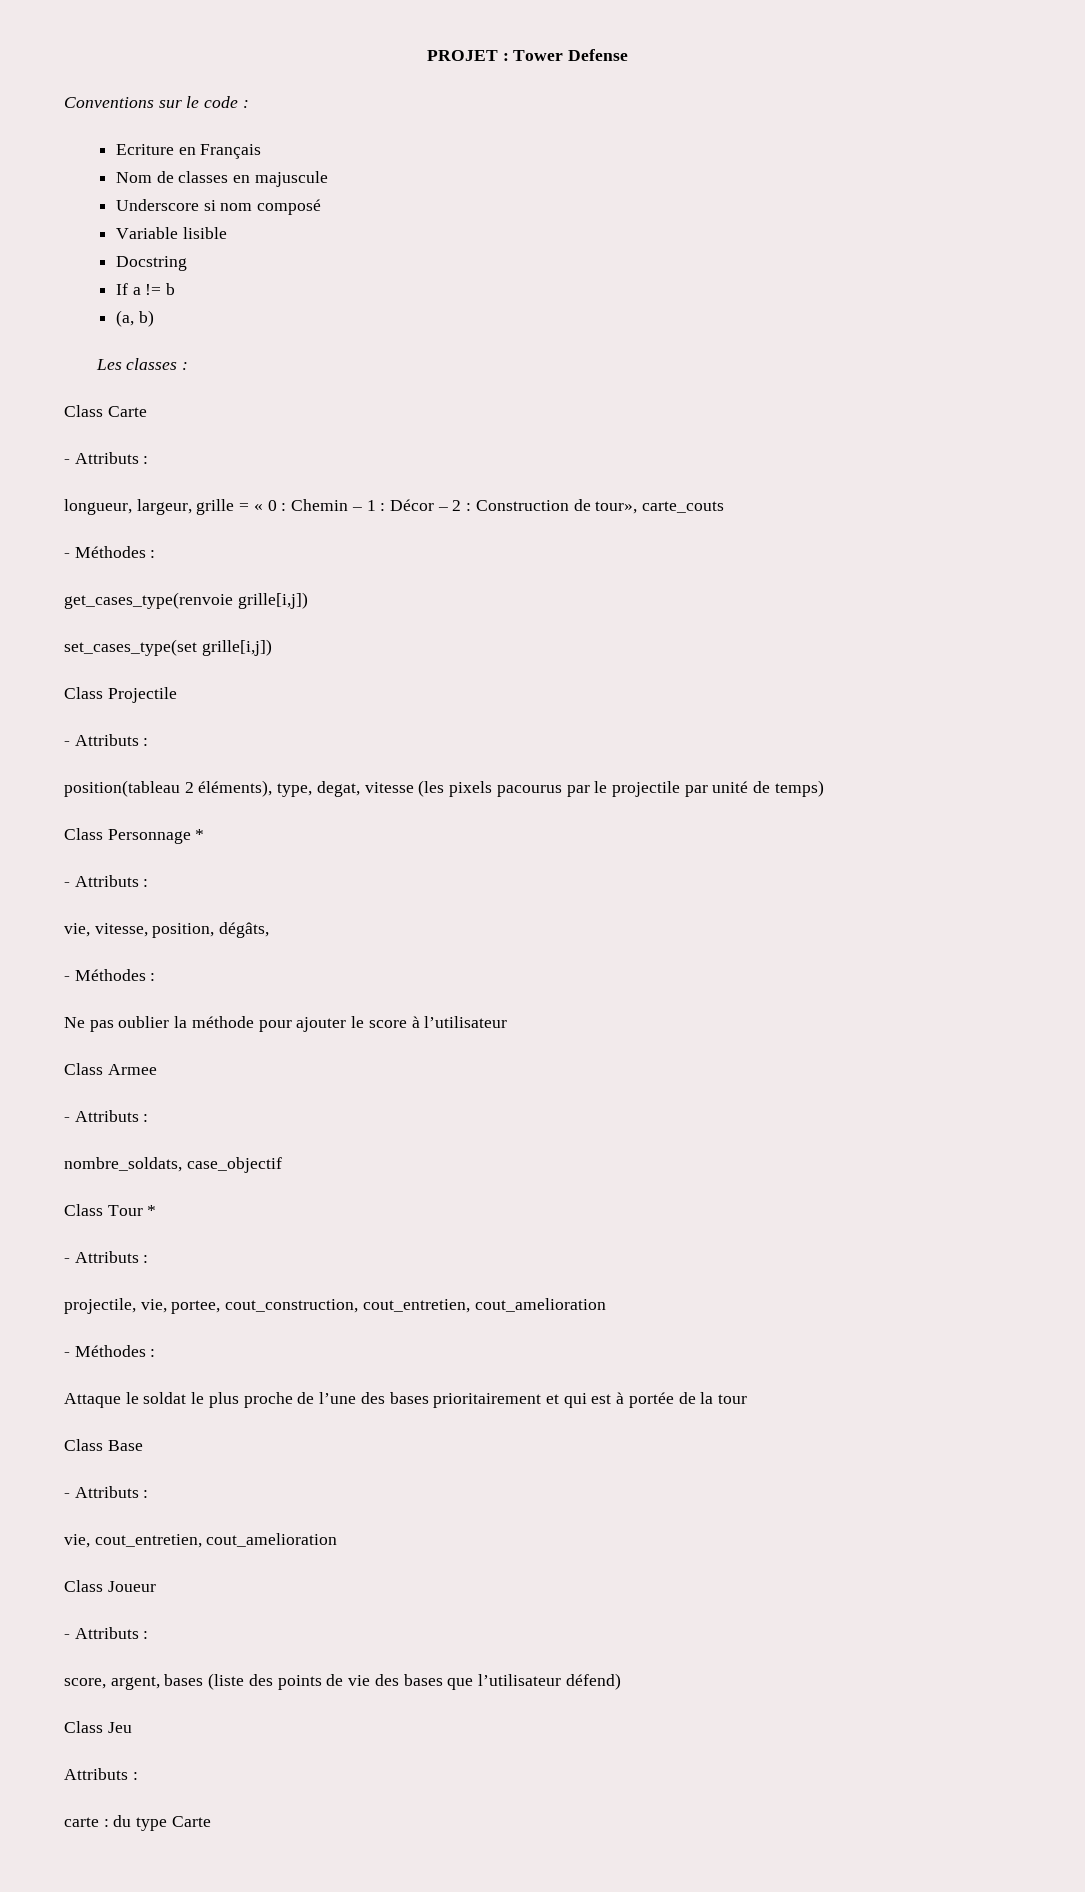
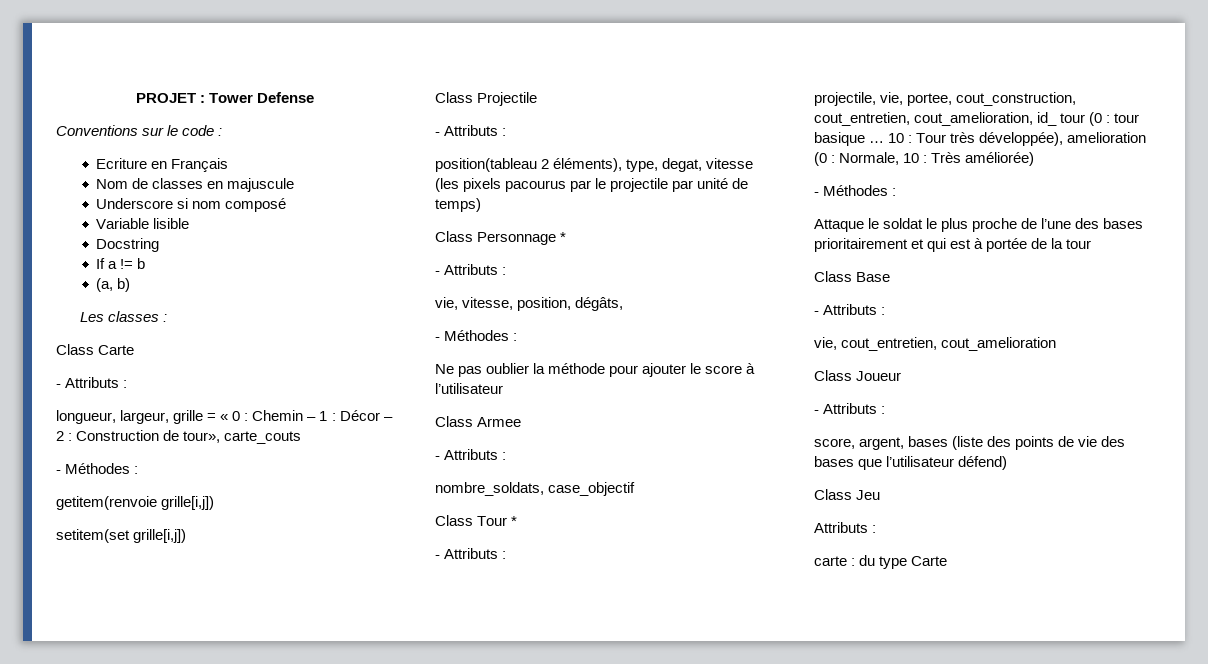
[64,592,308,609] [64,639,197,656] get_cases_type(renvoie grille[i,j]) // set_cases_type(set -> [56,496,215,510] [56,529,130,543] getitem(renvoie grille[i,j]) // setitem(set
[474,1298,606,1312] cout_amelioration -> [914,112,1140,126] [814,132,1147,146] [814,152,1035,166] cout_amelioration, id_ tour (0 : tour basique … 10 : Tour très développée), amelioration (0 : Normale, 10 : Très améliorée)

